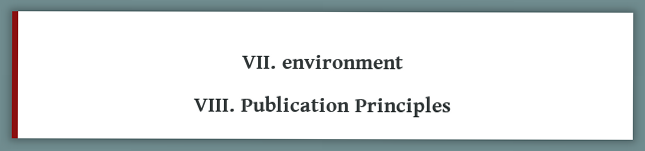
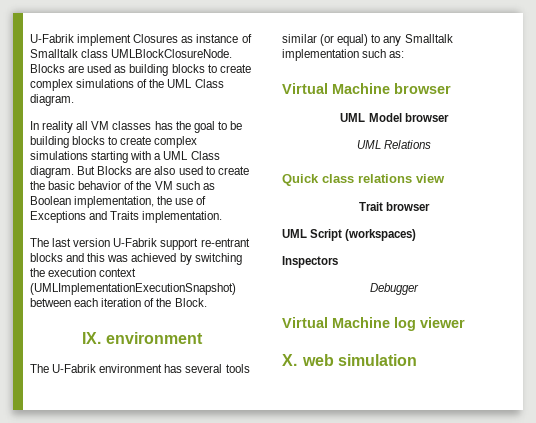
[242,54,404,70] [193,95,451,118] VII. environment // VIII. Publication Principles -> [30,34,252,46] [30,49,233,58] [30,64,251,76] [30,79,224,91] [30,94,74,106] [30,121,242,133] [30,136,198,148] [30,151,220,163] [30,166,249,178] [30,181,215,190] [30,196,207,208] [30,211,223,223] [30,238,250,250] [30,253,242,265] [30,268,137,277] [30,283,236,295] [30,298,207,307] [82,332,203,344] [30,364,250,373] [282,34,453,46] [282,49,405,61] [282,83,451,94] [340,113,449,122] [356,140,432,149] [282,174,445,186] [358,202,431,211] [282,229,417,241] [282,256,338,268] [370,283,419,295] [282,317,465,331] [282,354,418,366] U-Fabrik implement Closures as instance of Smalltalk class UMLBlockClosureNode. Blocks are used as building blocks to create complex simulations of the UML Class diagram. // In reality all VM classes has the goal to be building blocks to create complex simulations starting with a UML Class diagram. But Blocks are also used to create the basic behavior of the VM such as Boolean implementation, the use of Exceptions and Traits implementation. // The last version U-Fabrik support re-entrant blocks and this was achieved by switching the execution context (UMLImplementationExecutionSnapshot) between each iteration of the Block. // IX. environment // The U-Fabrik environment has several tools similar (or equal) to any Smalltalk implementation such as: // Virtual Machine browser // UML Model browser // UML Relations // Quick class relations view // Trait browser // UML Script (workspaces) // Inspectors // Debugger // Virtual Machine log viewer // X. web simulation

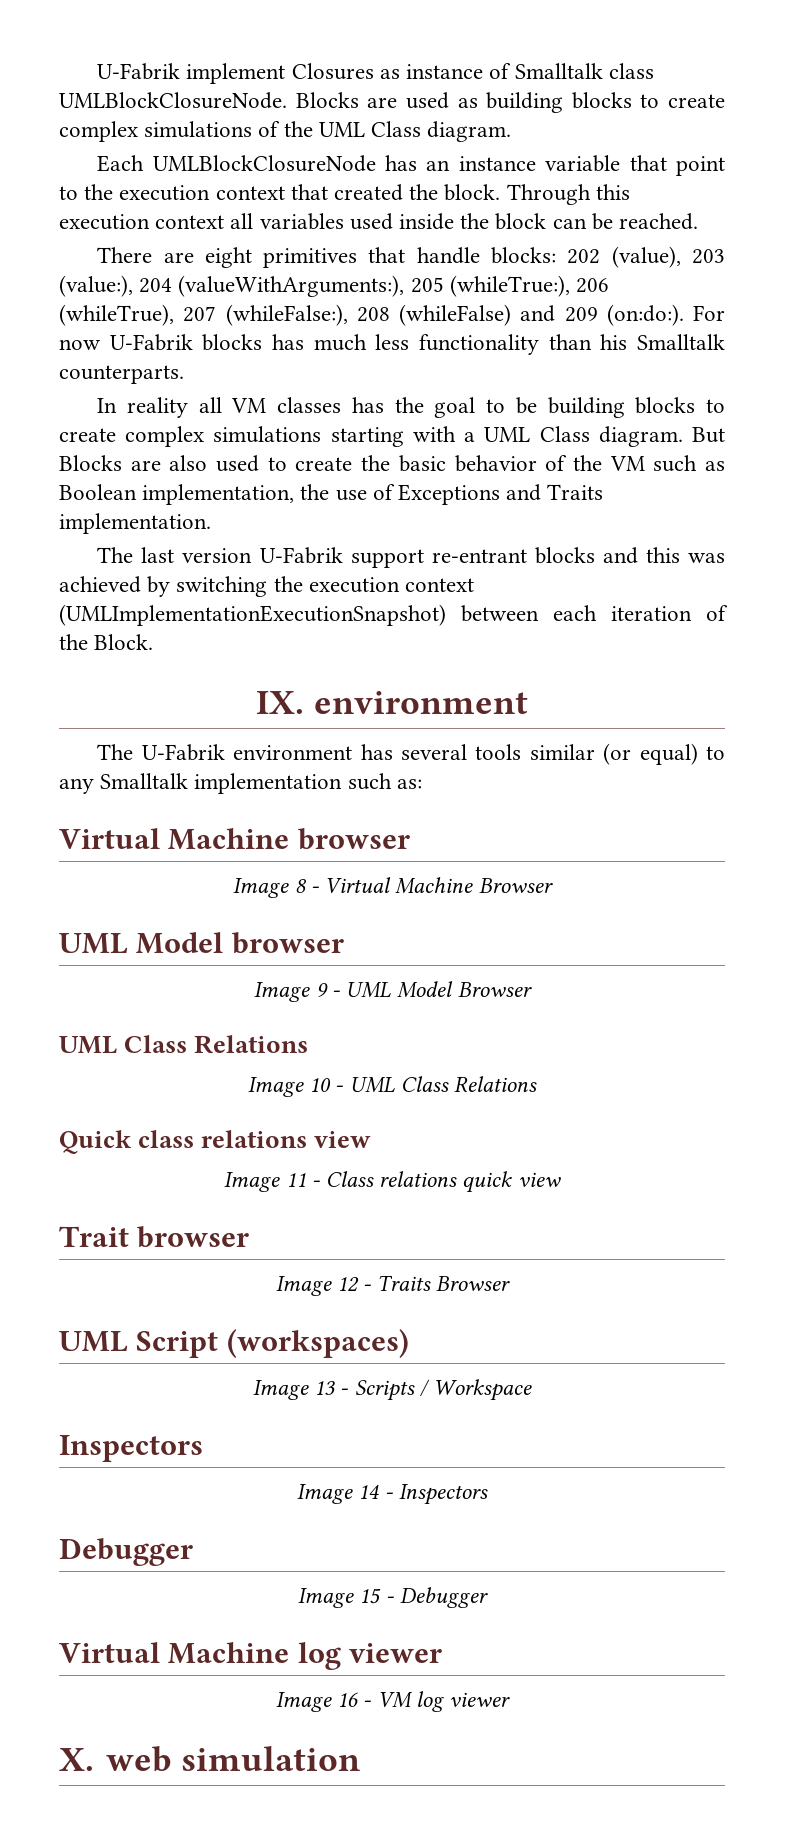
(74, 100) none -> [97,155,725,176] [59,184,630,205] [59,213,699,230] [97,246,725,268] [59,275,610,297] [59,304,725,326] [59,334,725,355] [59,365,184,384] // Each UMLBlockClosureNode has an instance variable that point to the execution context that created the block. Through this execution context all variables used inside the block can be reached. // There are eight primitives that handle blocks: 202 (value), 203 (value:), 204 (valueWithArguments:), 205 (whileTrue:), 206 (whileTrue), 207 (whileFalse:), 208 (whileFalse) and 209 (on:do:). For now U-Fabrik blocks has much less functionality than his Smalltalk counterparts.
[340,113,449,122] [356,140,381,149] UML Model browser // UML -> [233,877,553,898] [59,932,344,954] [254,981,532,1002] [59,1035,309,1054] [247,1076,449,1097] Image 8 - Virtual Machine Browser // UML Model browser // Image 9 - UML Model Browser // UML Class Relations // Image 10 - UML Class
[358,202,431,211] [282,229,417,241] [282,256,338,268] Trait browser // UML Script (workspaces) // Inspectors // -> [224,1171,561,1193] [59,1226,250,1248] [275,1275,511,1296] [59,1329,409,1358] [252,1379,533,1401] [59,1435,203,1462] [297,1484,488,1505] [59,1538,193,1566] [298,1588,395,1608] Image 11 - Class relations quick view // Trait browser // Image 12 - Traits Browser // UML Script (workspaces) // Image 13 - Scripts / Workspace // Inspectors // Image 14 - Inspectors // Debugger // Image 15 -
(465, 322) none -> [275,1691,511,1712] // Image 16 - VM log viewer

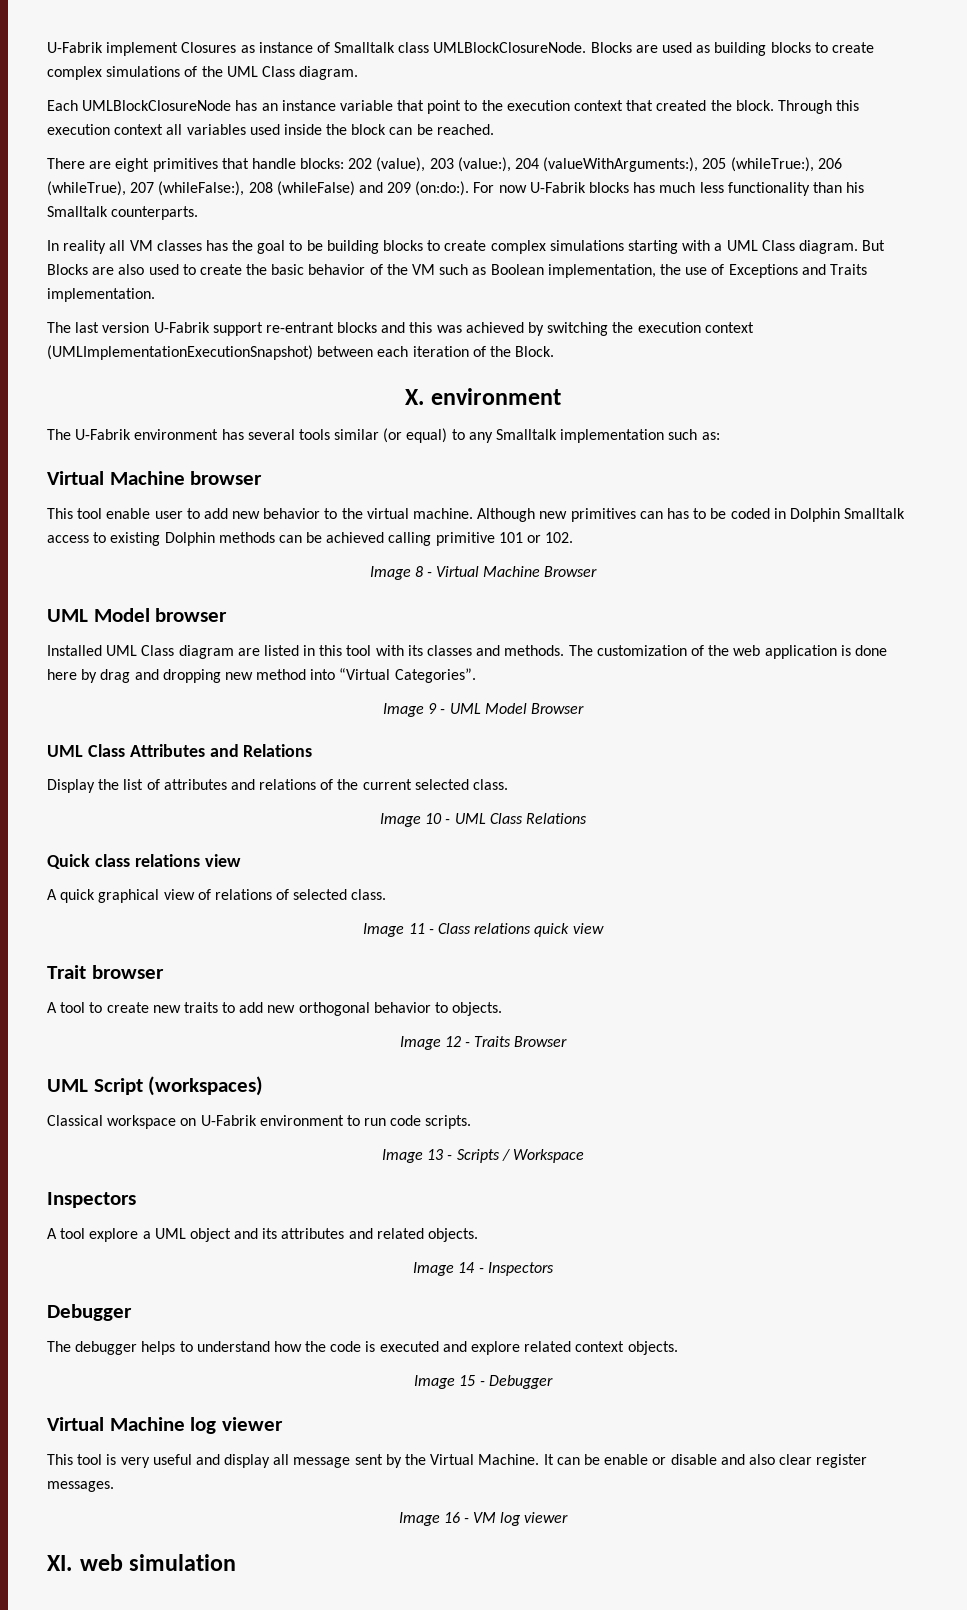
[256,691,305,714] IX. -> [405,389,425,405] X.
(410, 839) none -> [47,508,906,522] [47,532,574,546] // This tool enable user to add new behavior to the virtual machine. Although new primitives can has to be coded in Dolphin Smalltalk access to existing Dolphin methods can be achieved calling primitive 101 or 102.
(344, 943) none -> [47,645,887,659] [47,668,476,683] // Installed UML Class diagram are listed in this tool with its classes and methods. The customization of the web application is done here by drag and dropping new method into “Virtual Categories”.
[194,1035,309,1054] Relations -> [129,744,313,757] [47,779,509,793] Attributes and Relations // Display the list of attributes and relations of the current selected class.
(372, 1139) none -> [47,889,387,903] // A quick graphical view of relations of selected class.
(250, 1237) none -> [47,1002,503,1016] // A tool to create new traits to add new orthogonal behavior to objects.
(409, 1343) none -> [47,1115,472,1129] // Classical workspace on U-Fabrik environment to run code scripts.
(203, 1448) none -> [47,1228,479,1242] // A tool explore a UML object and its attributes and related objects.
(193, 1552) none -> [47,1341,678,1355] // The debugger helps to understand how the code is executed and explore related context objects.
(443, 1653) none -> [47,1454,868,1468] [47,1481,114,1492] // This tool is very useful and display all message sent by the Virtual Machine. It can be enable or disable and also clear register messages.
[59,1748,94,1771] X. -> [47,1555,72,1571] XI.

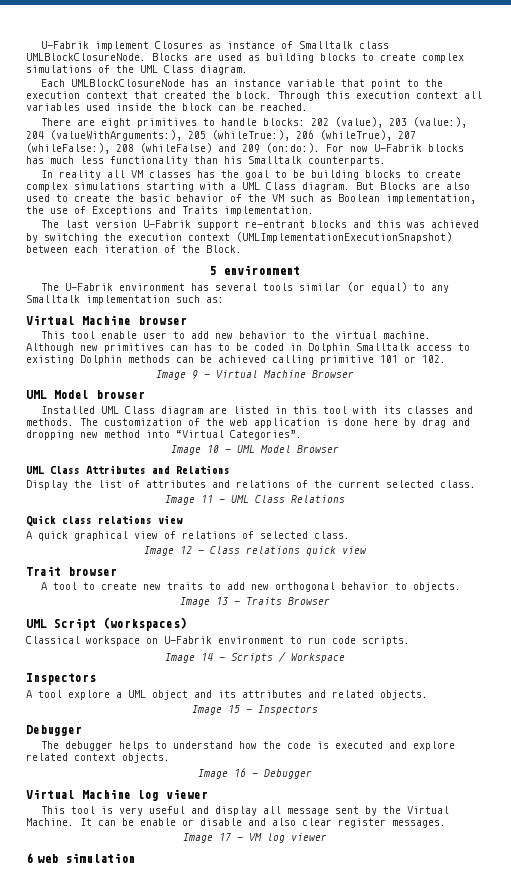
[221,158,249,169] that -> [202,118,215,126] to
[405,389,425,405] X. -> [209,266,216,275] 5
[414,566,423,577] 8 -> [191,370,198,379] 9
[428,703,438,714] 9 -> [206,445,219,453] 10
[425,813,443,824] 10 -> [200,495,213,503] 11
[408,923,425,934] 11 -> [179,546,192,554] 12
[444,1036,461,1047] 12 -> [215,597,228,605] 13
[427,1149,444,1160] 13 -> [200,653,213,661] 14
[458,1262,476,1273] 14 -> [227,705,240,713] 15
[459,1375,476,1386] 15 -> [233,768,246,777] 16
[443,1512,460,1523] 16 -> [218,833,231,841] 17
[47,1555,72,1571] XI. -> [26,853,33,863] 6

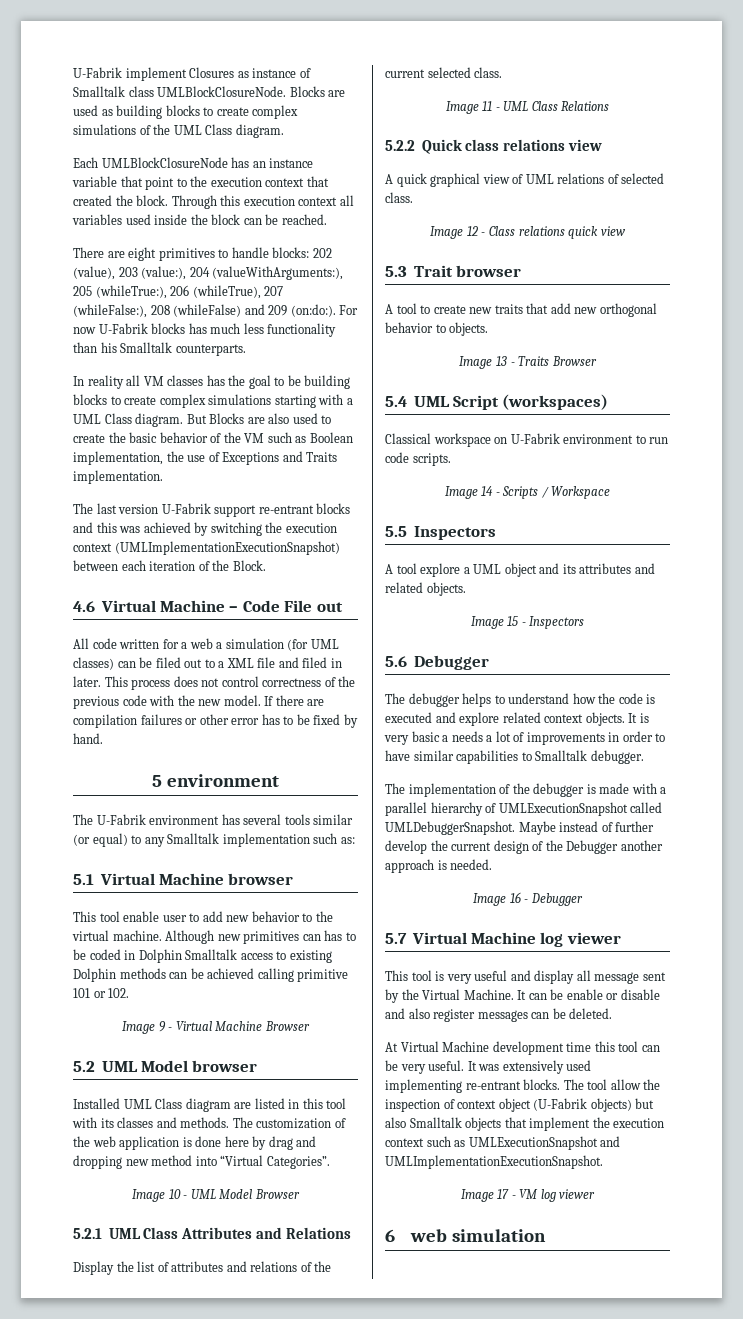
(242, 249) none -> [73,600,343,612] [73,638,339,651] [73,657,342,670] [73,676,356,690] [73,695,325,709] [73,714,358,728] [73,733,103,744] // 4.6 Virtual Machine – Code File out // All code written for a web a simulation (for UML classes) can be filed out to a XML file and filed in later. This process does not control correctness of the previous code with the new model. If there are compilation failures or other error has to be fixed by hand.
(224, 300) none -> [73,874,94,885] 5.1
(354, 374) none -> [73,1061,95,1072] 5.2
(339, 449) none -> [73,1228,102,1239] 5.2.1
(345, 499) none -> [385,140,415,151] 5.2.2
(176, 535) none -> [525,174,554,184] UML
(367, 550) none -> [385,266,407,277] 5.3
[208,582,221,590] to -> [526,303,549,314] that
(330, 601) none -> [385,396,407,407] 5.4
(345, 658) none -> [385,526,407,537] 5.5
(318, 710) none -> [385,656,407,667] 5.6
(170, 758) none -> [628,713,649,723] [384,731,666,745] [385,750,644,764] [385,783,667,797] [385,802,663,816] [385,821,655,835] [385,840,663,854] [385,859,493,873] It is very basic a needs a lot of improvements in order to have similar capabilities to Smalltalk debugger. // The implementation of the debugger is made with a parallel hierarchy of UMLExecutionSnapshot called UMLDebuggerSnapshot. Maybe instead of further develop the current design of the Debugger another approach is needed.
(312, 774) none -> [385,933,407,944] 5.7
[302,818,446,828] clear register messages. -> [433,1008,613,1022] [385,1041,660,1055] [385,1060,592,1074] [385,1079,661,1093] [385,1098,655,1112] [385,1117,665,1131] [385,1136,621,1150] [385,1155,603,1169] register messages can be deleted. // At Virtual Machine development time this tool can be very useful. It was extensively used implementing re-entrant blocks. The tool allow the inspection of context object (U-Fabrik objects) but also Smalltalk objects that implement the execution context such as UMLExecutionSnapshot and UMLImplementationExecutionSnapshot.

